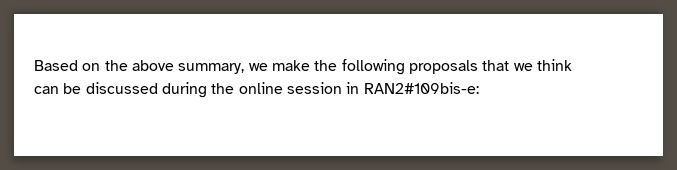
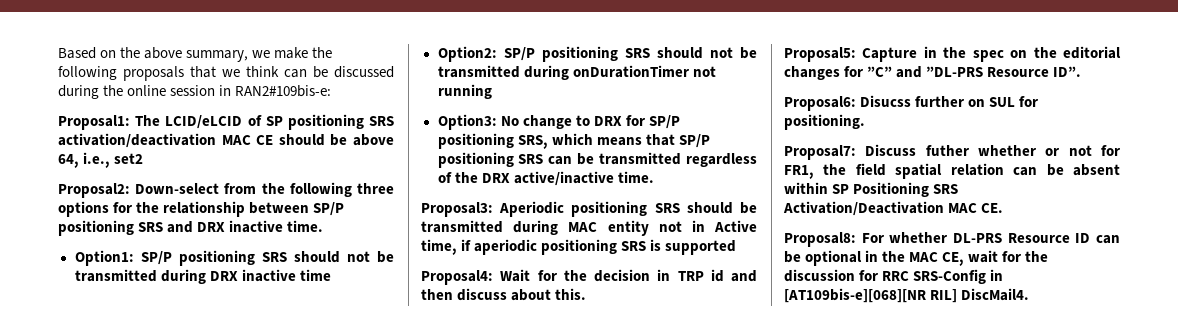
(479, 88) none -> [58,114,394,130] [58,133,394,148] [58,152,144,168] [58,182,394,198] [58,201,345,217] [58,220,324,236] [74,250,394,266] [74,269,331,284] [437,46,757,62] [437,65,716,80] [437,84,492,99] [437,114,680,130] [437,133,710,149] [437,152,757,168] [437,171,654,186] [421,201,757,217] [421,220,757,236] [421,239,737,255] [421,269,757,285] [421,288,587,301] [784,46,1121,62] [784,66,1082,80] [784,95,1039,111] [784,114,865,130] [784,144,1120,160] [784,163,1120,179] [784,182,959,197] [783,201,1004,216] [784,232,1120,247] [784,250,1049,266] [784,269,1004,284] [784,288,1030,303] // Proposal1: The LCID/eLCID of SP positioning SRS activation/deactivation MAC CE should be above 64, i.e., set2 // Proposal2: Down-select from the following three options for the relationship between SP/P positioning SRS and DRX inactive time. // Option1: SP/P positioning SRS should not be transmitted during DRX inactive time // Option2: SP/P positioning SRS should not be transmitted during onDurationTimer not running // Option3: No change to DRX for SP/P positioning SRS, which means that SP/P positioning SRS can be transmitted regardless of the DRX active/inactive time. // Proposal3: Aperiodic positioning SRS should be transmitted during MAC entity not in Active time, if aperiodic positioning SRS is supported // Proposal4: Wait for the decision in TRP id and then discuss about this. // Proposal5: Capture in the spec on the editorial changes for ”C” and ”DL-PRS Resource ID”. // Proposal6: Disucss further on SUL for positioning. // Proposal7: Discuss futher whether or not for FR1, the field spatial relation can be absent within SP Positioning SRS Activation/Deactivation MAC CE. // Proposal8: For whether DL-PRS Resource ID can be optional in the MAC CE, wait for the discussion for RRC SRS-Config in [AT109bis-e][068][NR RIL] DiscMail4.

